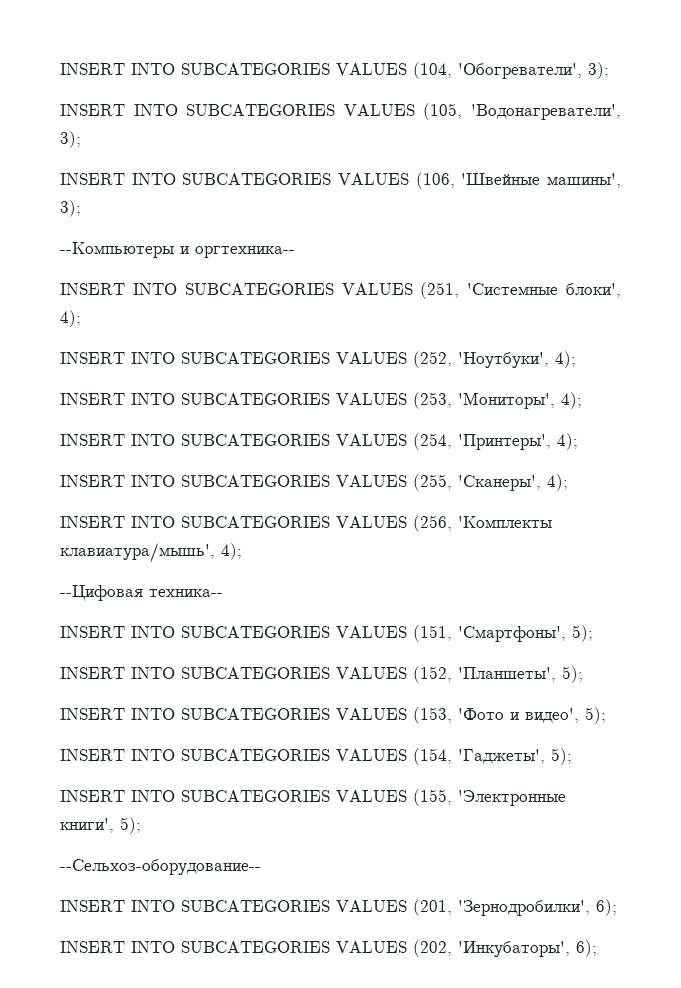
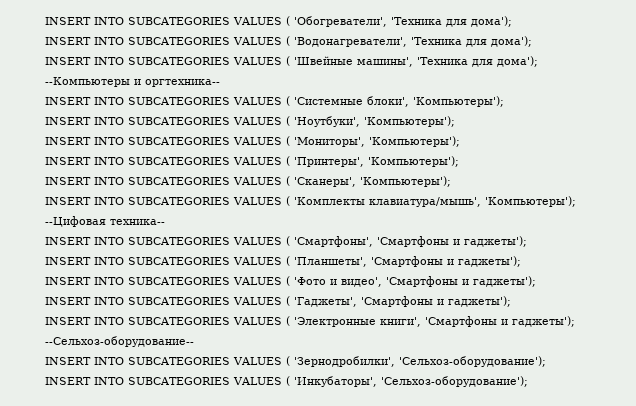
[60,62,609,79] [60,103,621,120] [60,131,81,148] [60,172,455,189] INSERT INTO SUBCATEGORIES VALUES (104, 'Обогреватели', 3); // INSERT INTO SUBCATEGORIES VALUES (105, 'Водонагреватели', 3); // INSERT INTO SUBCATEGORIES VALUES (106, -> [45,16,512,27] [45,36,532,47] [45,56,290,66] INSERT INTO SUBCATEGORIES VALUES ( 'Обогреватели', 'Техника для дома'); // INSERT INTO SUBCATEGORIES VALUES ( 'Водонагреватели', 'Техника для дома'); // INSERT INTO SUBCATEGORIES VALUES (
[60,200,81,217] 3); -> [417,56,538,67] 'Техника для дома');
[420,282,460,299] (251, -> [286,96,290,106] (
[60,310,81,327] [60,351,576,368] [60,392,582,409] [60,433,578,450] [60,474,568,491] [60,515,452,532] 4); // INSERT INTO SUBCATEGORIES VALUES (252, 'Ноутбуки', 4); // INSERT INTO SUBCATEGORIES VALUES (253, 'Мониторы', 4); // INSERT INTO SUBCATEGORIES VALUES (254, 'Принтеры', 4); // INSERT INTO SUBCATEGORIES VALUES (255, 'Сканеры', 4); // INSERT INTO SUBCATEGORIES VALUES (256, -> [413,96,504,107] [45,116,455,127] [45,136,460,147] [45,156,459,167] [45,176,451,187] [45,196,290,206] 'Компьютеры'); // INSERT INTO SUBCATEGORIES VALUES ( 'Ноутбуки', 'Компьютеры'); // INSERT INTO SUBCATEGORIES VALUES ( 'Мониторы', 'Компьютеры'); // INSERT INTO SUBCATEGORIES VALUES ( 'Принтеры', 'Компьютеры'); // INSERT INTO SUBCATEGORIES VALUES ( 'Сканеры', 'Компьютеры'); // INSERT INTO SUBCATEGORIES VALUES (
[221,543,242,560] 4); -> [485,196,576,207] 'Компьютеры');
[413,625,593,642] [60,666,583,683] [60,707,452,724] (151, 'Смартфоны', 5); // INSERT INTO SUBCATEGORIES VALUES (152, 'Планшеты', 5); // INSERT INTO SUBCATEGORIES VALUES (153, -> [286,236,527,247] [45,256,521,267] [45,276,290,286] ( 'Смартфоны', 'Смартфоны и гаджеты'); // INSERT INTO SUBCATEGORIES VALUES ( 'Планшеты', 'Смартфоны и гаджеты'); // INSERT INTO SUBCATEGORIES VALUES (
[585,707,606,724] [60,748,572,765] [60,789,452,806] 5); // INSERT INTO SUBCATEGORIES VALUES (154, 'Гаджеты', 5); // INSERT INTO SUBCATEGORIES VALUES (155, -> [386,276,536,287] [45,296,511,307] [45,316,290,326] 'Смартфоны и гаджеты'); // INSERT INTO SUBCATEGORIES VALUES ( 'Гаджеты', 'Смартфоны и гаджеты'); // INSERT INTO SUBCATEGORIES VALUES (
[120,817,141,834] 5); -> [425,316,575,327] 'Смартфоны и гаджеты');
[413,899,617,916] [60,940,597,957] (201, 'Зернодробилки', 6); // INSERT INTO SUBCATEGORIES VALUES (202, 'Инкубаторы', 6); -> [286,356,546,367] [45,376,528,387] ( 'Зернодробилки', 'Сельхоз-оборудование'); // INSERT INTO SUBCATEGORIES VALUES ( 'Инкубаторы', 'Сельхоз-оборудование');

